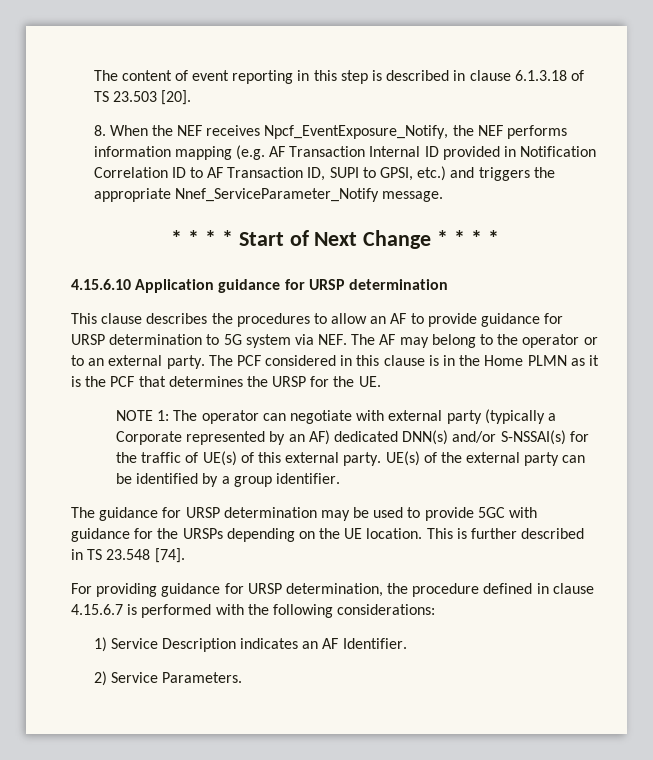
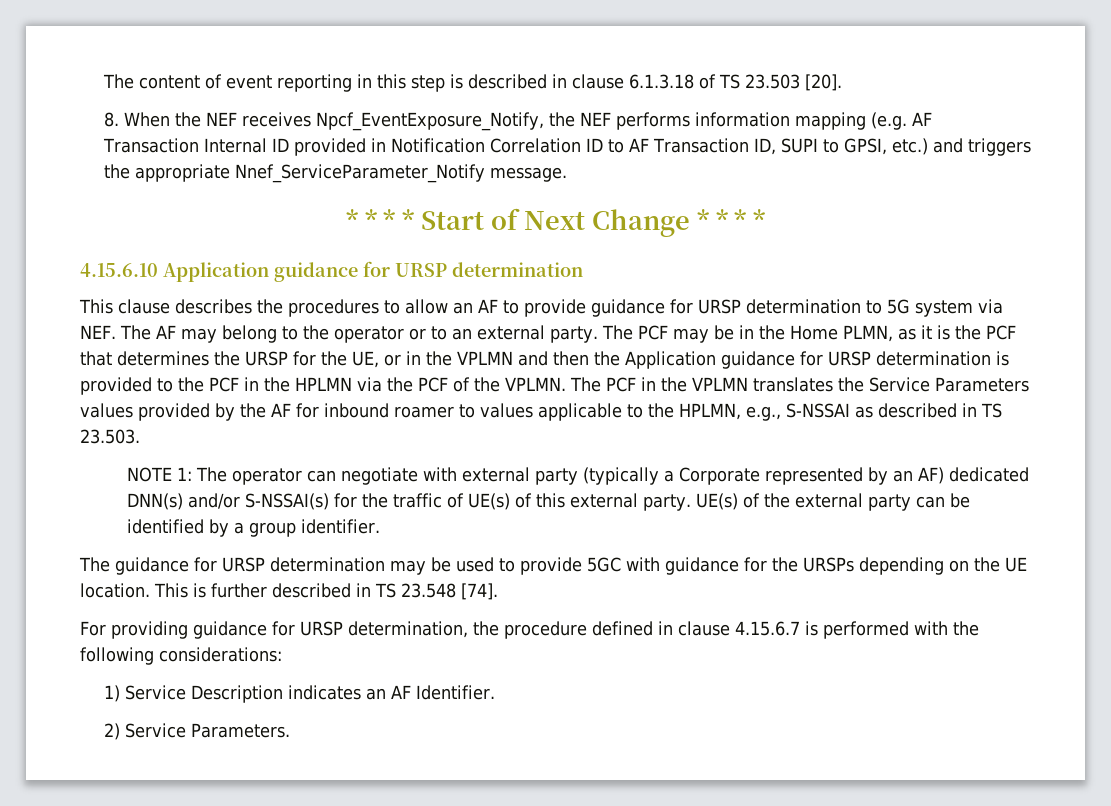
[265,355,439,366] considered in this clause is -> [672,325,734,343] may be
[527,355,567,366] PLMN -> [842,325,893,342] PLMN,
[358,376,381,387] UE. -> [352,351,1009,369] [80,377,1029,395] [80,403,1002,421] [80,429,140,444] UE, or in the VPLMN and then the Application guidance for URSP determination is provided to the PCF in the HPLMN via the PCF of the VPLMN. The PCF in the VPLMN translates the Service Parameters values provided by the AF for inbound roamer to values applicable to the HPLMN, e.g., S-NSSAI as described in TS 23.503.

